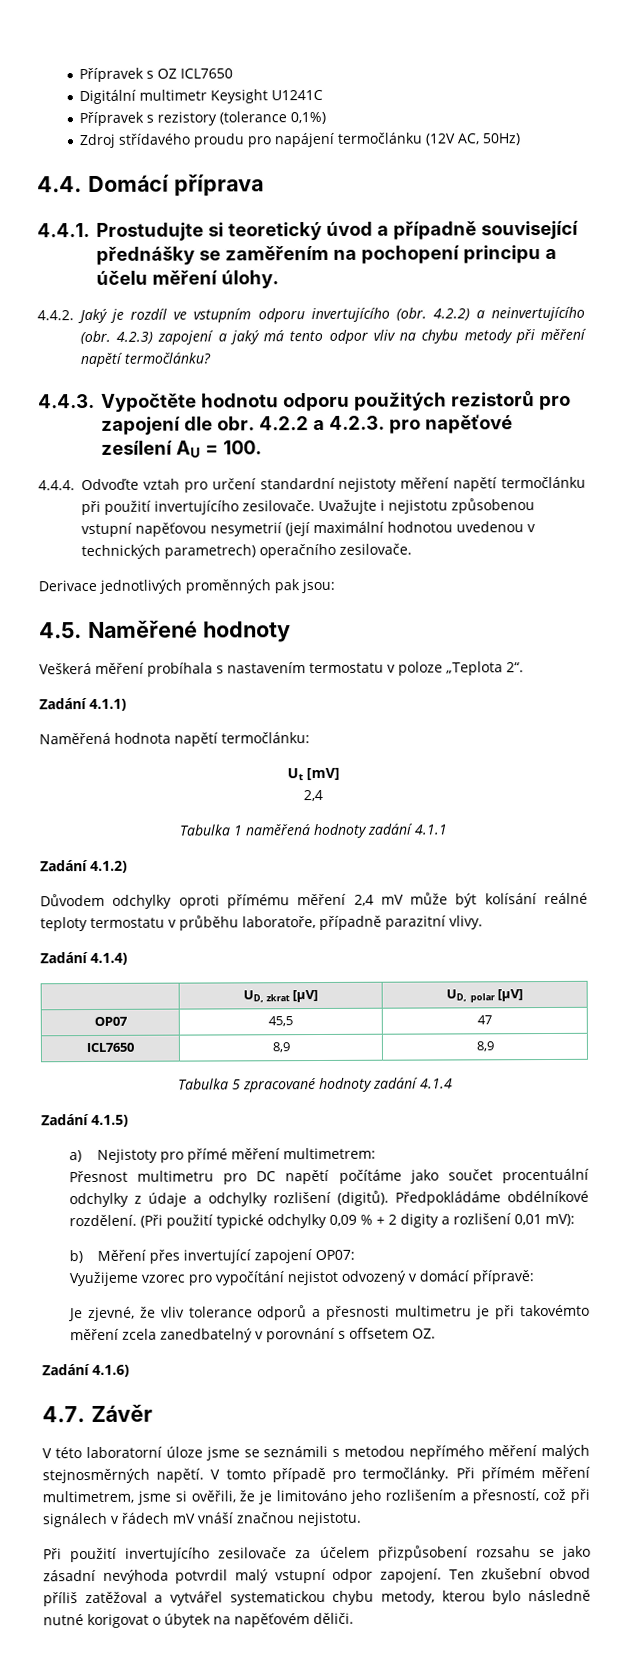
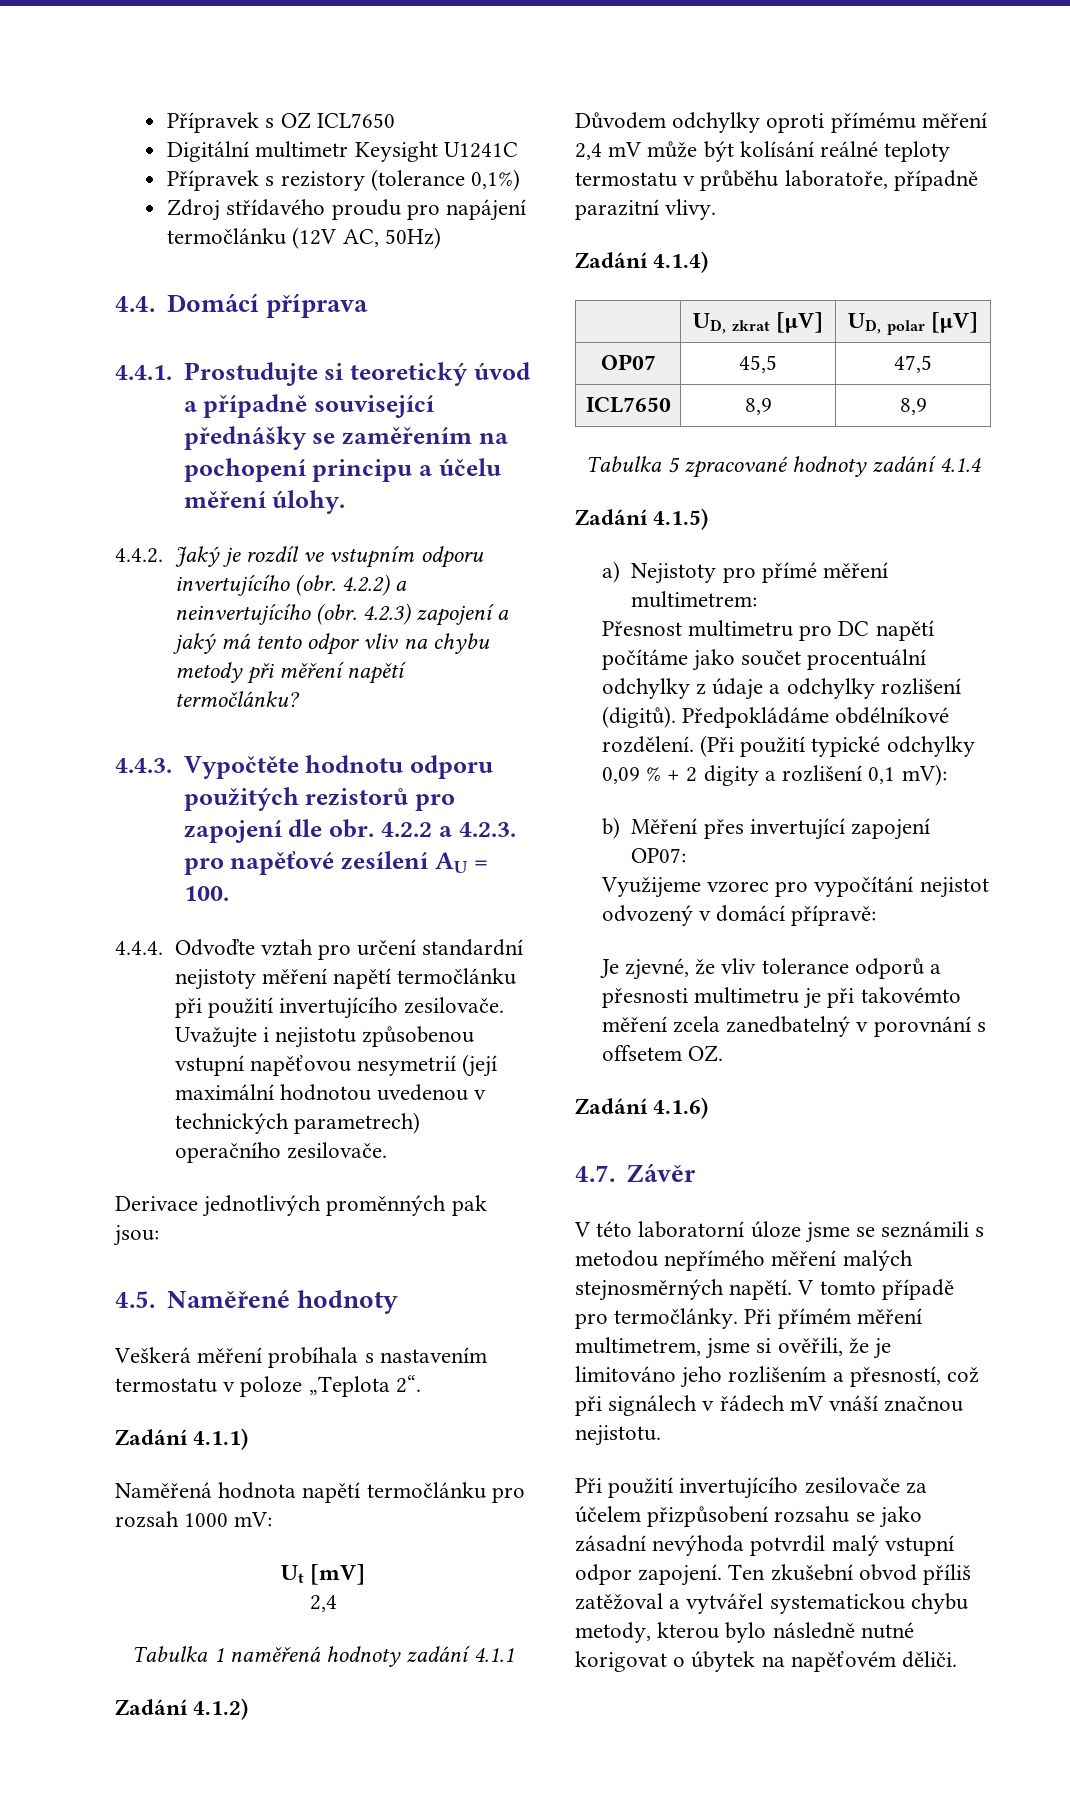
[221,732,310,744] termočlánku: -> [366,1482,525,1503] [115,1511,273,1528] termočlánku pro rozsah 1000 mV:
[476,1015,492,1025] 47 -> [894,355,932,373] 47,5
[513,1214,542,1226] 0,01 -> [868,767,896,784] 0,1

